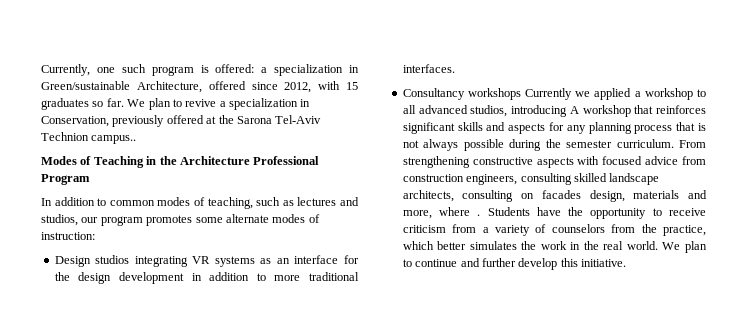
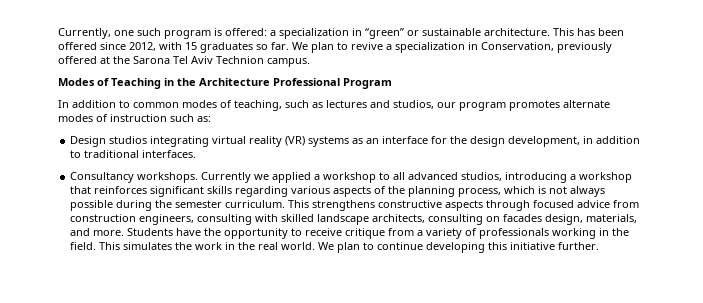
[41,81,202,93] Green/sustainable Architecture, -> [365,28,624,39] “green” or sustainable architecture. This has been
[275,115,322,124] [41,132,137,144] Tel-Aviv Technion campus.. -> [173,56,310,67] Tel Aviv Technion campus.
[195,217,223,223] some -> (560, 105) none
[41,232,95,240] instruction: -> [110,114,211,122] instruction such as:
[192,256,211,264] VR -> [212,136,306,147] virtual reality (VR)
[118,272,184,284] development -> [508,136,581,147] development,
[274,275,301,281] more -> (82, 154) none
[467,88,521,100] workshops -> [137,172,199,183] workshops.
[569,106,579,114] A -> [570,174,577,180] a
[486,122,696,134] and aspects for any planning process that -> [235,186,536,197] regarding various aspects of the planning process, which
[679,140,706,148] [402,156,470,168] From strengthening -> [288,200,376,211] This strengthens
[577,156,600,165] with -> [486,200,531,211] through
(572, 179) none -> [255,214,279,222] with
[633,190,707,199] [402,207,481,219] materials and more, where . -> [586,214,638,223] [70,228,125,236] materials, and more.
[402,225,446,233] criticism -> [345,228,386,239] critique
[551,224,706,236] [402,241,467,250] counselors from the practice, which better -> [479,228,630,239] [70,242,121,250] professionals working in the field. This
[460,258,626,270] and further develop this initiative. -> [426,242,600,253] developing this initiative further.

